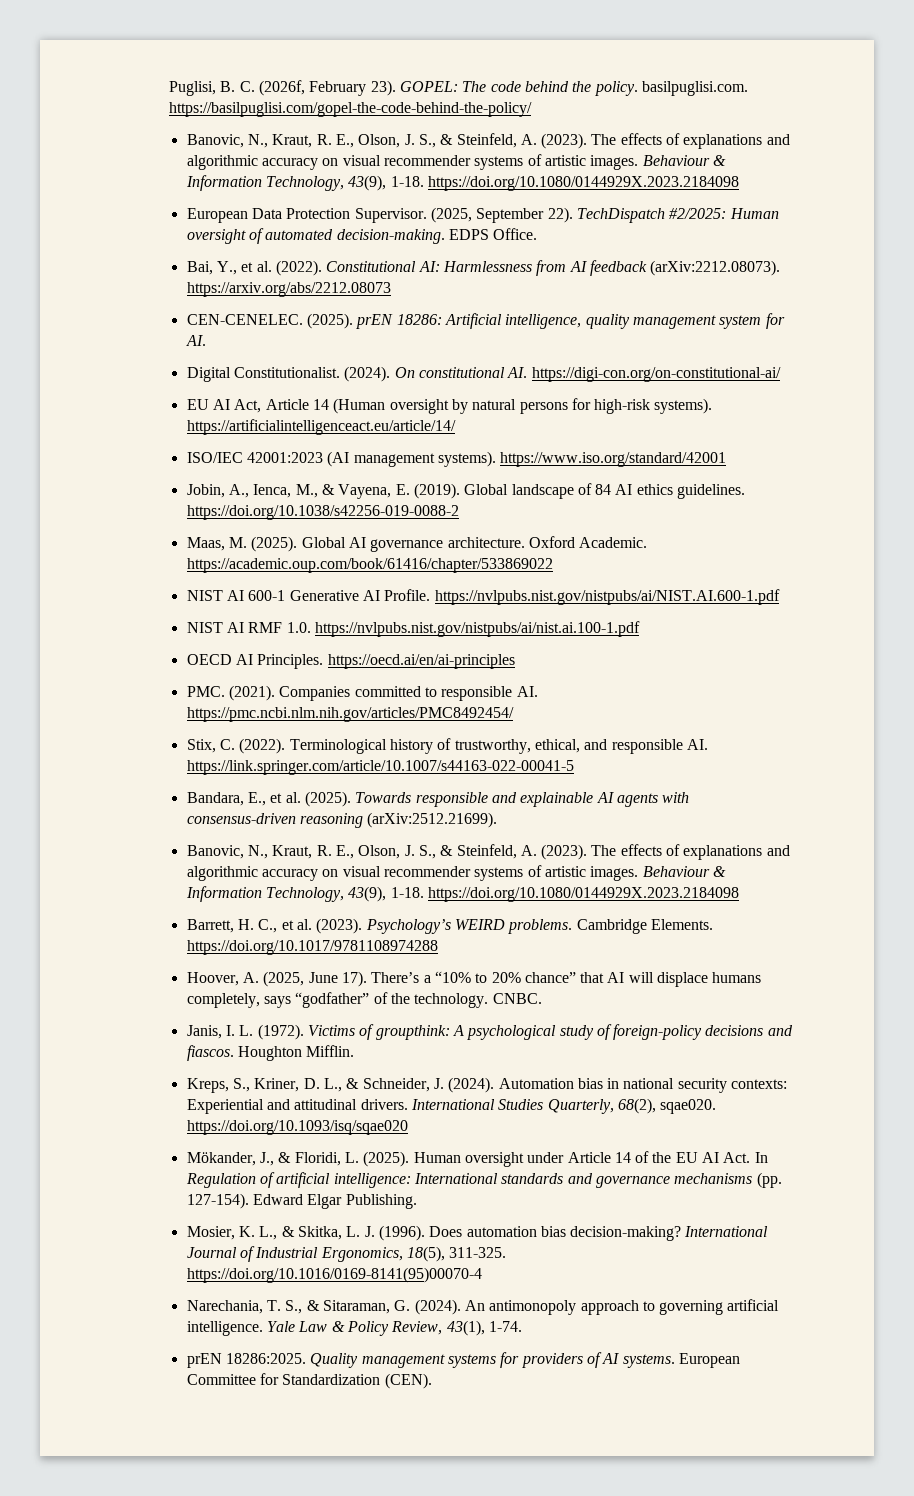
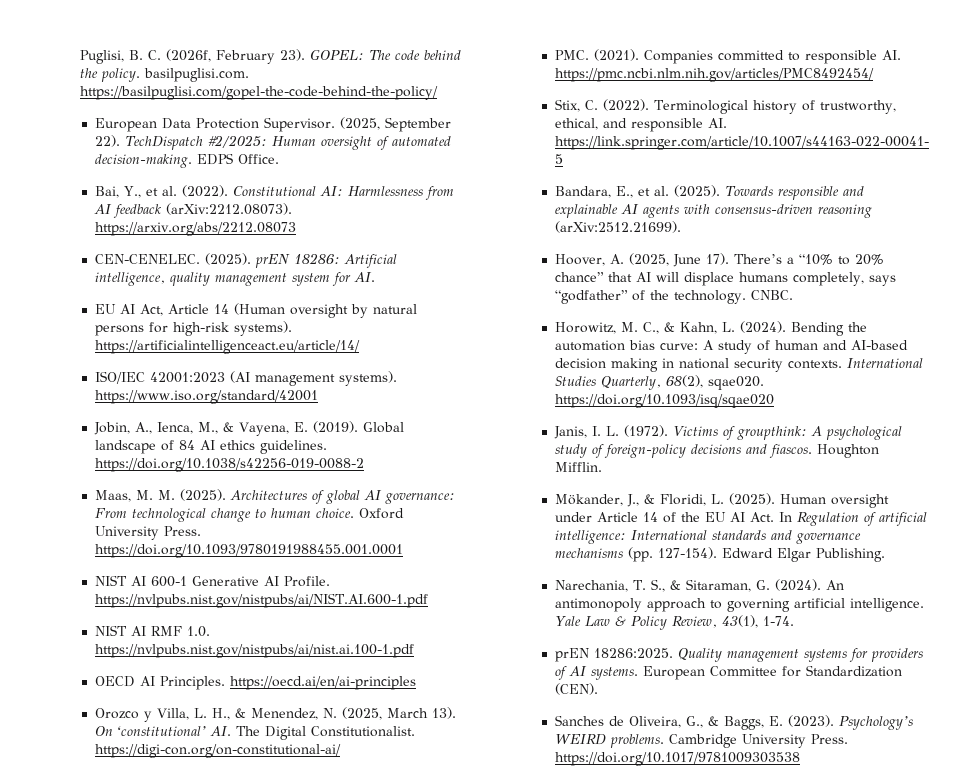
[186,133,790,149] [186,154,726,170] [185,175,739,191] // Banovic, N., Kraut, R. E., Olson, J. S., & Steinfeld, A. (2023). The effects of explanations and algorithmic accuracy on visual recommender systems of artistic images. Behaviour & Information Technology, 43(9), 1-18. https://doi.org/10.1080/0144929X.2023.2184098 -> (438, 93) none
[186,366,781,382] // Digital Constitutionalist. (2024). On constitutional AI. https://digi-con.org/on-constitutional-ai/ -> (375, 277) none
[251,536,648,552] [186,558,553,573] (2025). Global AI governance architecture. Oxford Academic. https://academic.oup.com/book/61416/chapter/533869022 -> [157,489,455,504] [94,508,404,522] [94,526,201,540] [94,544,403,558] M. (2025). Architectures of global AI governance: From technological change to human choice. Oxford University Press. https://doi.org/10.1093/9780191988455.001.0001
(515, 661) none -> [94,707,456,722] [94,726,415,740] [94,744,341,758] // Orozco y Villa, L. H., & Menendez, N. (2025, March 13). On ‘constitutional’ AI. The Digital Constitutionalist. https://digi-con.org/on-constitutional-ai/
[186,844,790,860] [186,865,726,881] [185,886,739,902] [186,918,713,934] [186,940,438,955] // Banovic, N., Kraut, R. E., Olson, J. S., & Steinfeld, A. (2023). The effects of explanations and algorithmic accuracy on visual recommender systems of artistic images. Behaviour & Information Technology, 43(9), 1-18. https://doi.org/10.1080/0144929X.2023.2184098 // Barrett, H. C., et al. (2023). Psychology’s WEIRD problems. Cambridge Elements. https://doi.org/10.1017/9781108974288 -> (681, 227) none
(542, 998) none -> [554,321,867,336] [554,340,908,354] [554,358,923,372] [554,375,764,390] [554,394,774,408] // Horowitz, M. C., & Kahn, L. (2024). Bending the automation bias curve: A study of human and AI-based decision making in national security contexts. International Studies Quarterly, 68(2), sqae020. https://doi.org/10.1093/isq/sqae020
[186,1077,788,1093] [186,1098,717,1114] [186,1120,408,1135] // Kreps, S., Kriner, D. L., & Schneider, J. (2024). Automation bias in national security contexts: Experiential and attitudinal drivers. International Studies Quarterly, 68(2), sqae020. https://doi.org/10.1093/isq/sqae020 -> (602, 467) none
[186,1225,769,1241] [186,1246,507,1262] [186,1267,482,1283] // Mosier, K. L., & Skitka, L. J. (1996). Does automation bias decision-making? International Journal of Industrial Ergonomics, 18(5), 311-325. https://doi.org/10.1016/0169-8141(95)00070-4 -> (885, 555) none
(432, 1381) none -> [554,715,913,730] [554,734,848,748] [554,752,800,766] // Sanches de Oliveira, G., & Baggs, E. (2023). Psychology’s WEIRD problems. Cambridge University Press. https://doi.org/10.1017/9781009303538

